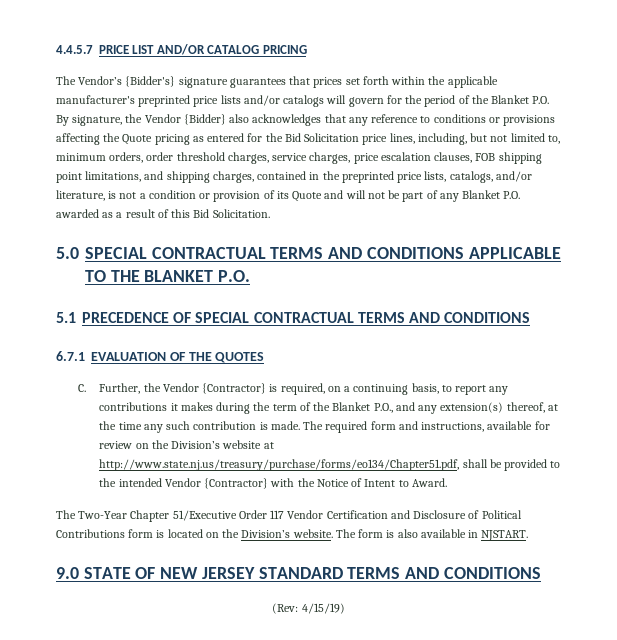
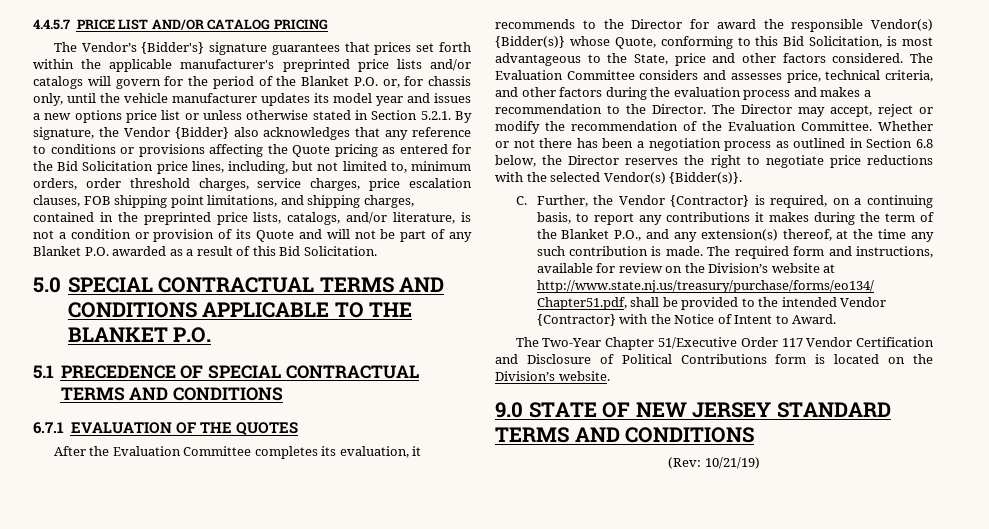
(550, 100) none -> [382,76,471,88] [33,93,471,106] [33,110,451,123] or, for chassis only, until the vehicle manufacturer updates its model year and issues a new options price list or unless otherwise stated in Section 5.2.1.
(265, 357) none -> [53,446,422,459] [495,19,933,32] [495,36,934,49] [495,53,933,66] [495,70,933,83] [495,87,871,100] [495,104,933,117] [495,121,933,134] [495,138,933,151] [495,155,933,168] [495,172,743,184] // After the Evaluation Committee completes its evaluation, it recommends to the Director for award the responsible Vendor(s) {Bidder(s)} whose Quote, conforming to this Bid Solicitation, is most advantageous to the State, price and other factors considered. The Evaluation Committee considers and assesses price, technical criteria, and other factors during the evaluation process and makes a recommendation to the Director. The Director may accept, reject or modify the recommendation of the Evaluation Committee. Whether or not there has been a negotiation process as outlined in Section 6.8 below, the Director reserves the right to negotiate price reductions with the selected Vendor(s) {Bidder(s)}.
[335,529,529,541] The form is also available in NJSTART. -> (610, 376) none
[301,603,345,614] 4/15/19) -> [704,457,760,469] 10/21/19)

